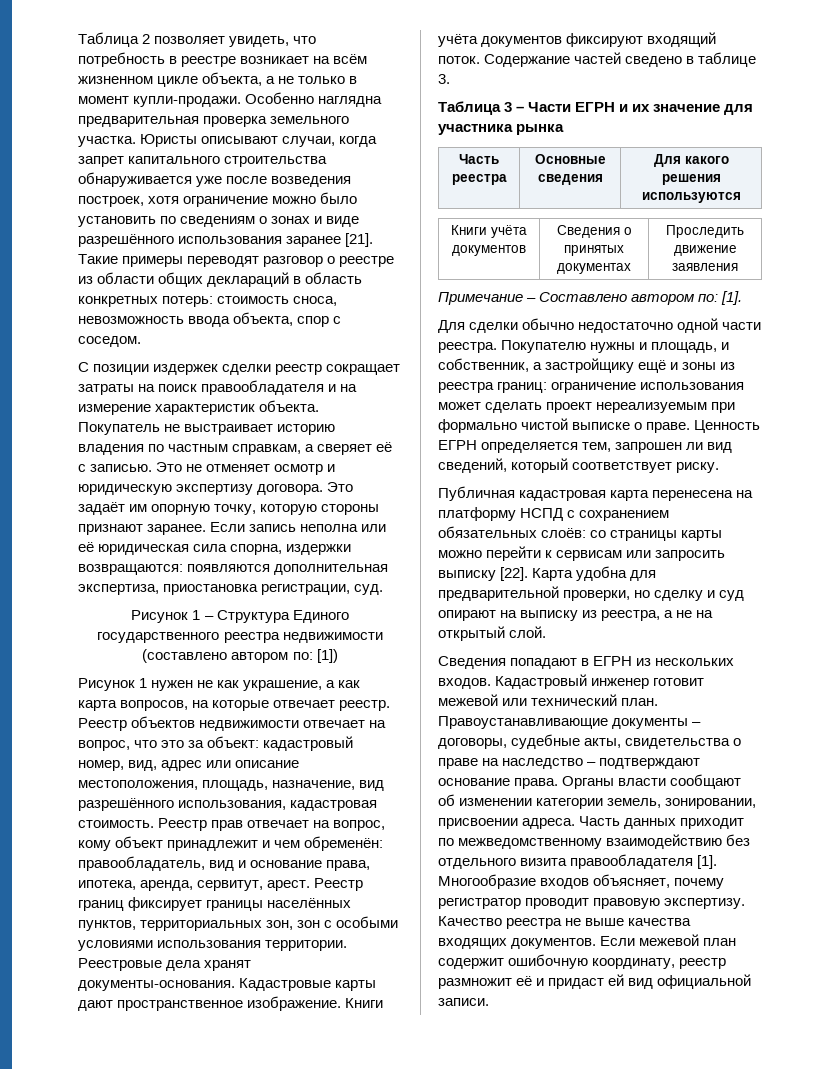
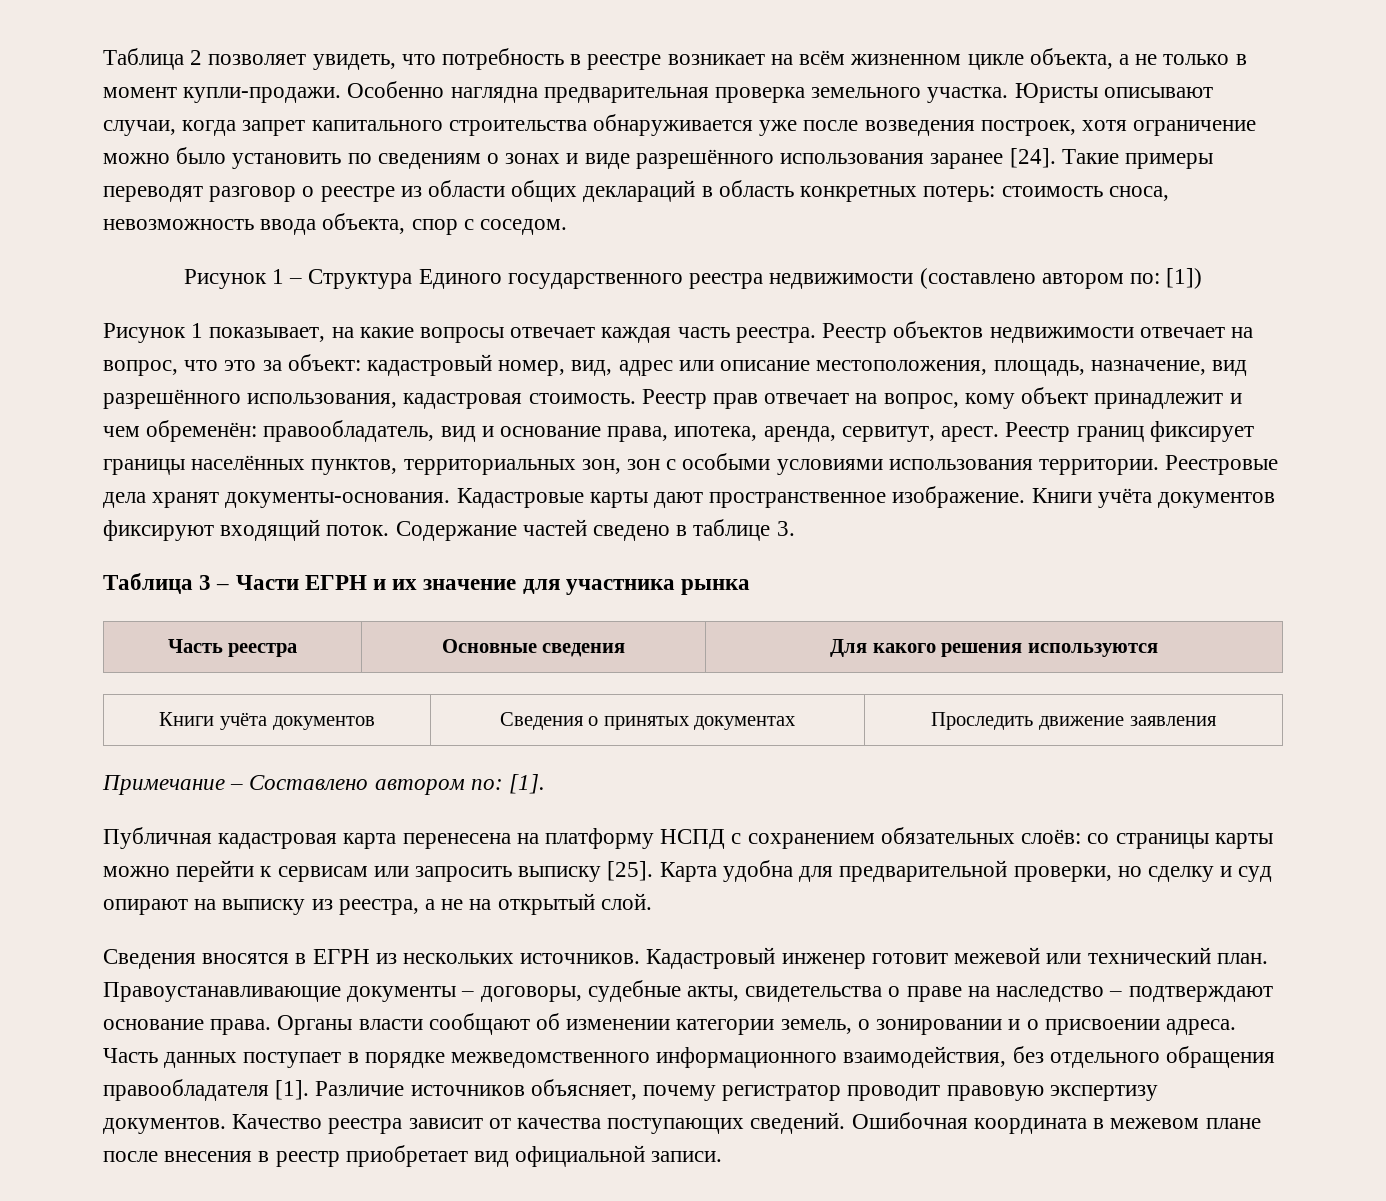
[345,233,374,247] [21]. -> [1009,148,1056,168] [24].
[78,362,401,375] [78,380,358,395] [78,400,320,415] [78,422,336,435] [78,442,393,455] [78,462,336,475] [78,482,354,495] [78,502,380,515] [78,522,387,535] [78,542,352,555] [78,564,389,575] [78,584,384,595] // С позиции издержек сделки реестр сокращает затраты на поиск правообладателя и на измерение характеристик объекта. Покупатель не выстраивает историю владения по частным справкам, а сверяет её с записью. Это не отменяет осмотр и юридическую экспертизу договора. Это задаёт им опорную точку, которую стороны признают заранее. Если запись неполна или её юридическая сила спорна, издержки возвращаются: появляются дополнительная экспертиза, приостановка регистрации, суд. -> (568, 227) none
[151,680,361,691] [78,700,391,711] нужен не как украшение, а как карта вопросов, на которые отвечает реестр. -> [209,327,816,343] показывает, на какие вопросы отвечает каждая часть реестра.
[438,318,762,333] [438,340,730,353] [438,358,736,373] [438,382,745,393] [438,402,736,413] [438,418,761,433] [438,440,733,453] [438,458,720,473] // Для сделки обычно недостаточно одной части реестра. Покупателю нужны и площадь, и собственник, а застройщику ещё и зоны из реестра границ: ограничение использования может сделать проект нереализуемым при формально чистой выписке о праве. Ценность ЕГРН определяется тем, запрошен ли вид сведений, который соответствует риску. -> (546, 784) none
[500,567,529,581] [22]. -> [607,861,654,881] [25].
[510,658,578,669] попадают -> [202,953,290,964] вносятся
[438,678,491,689] входов. -> [520,953,641,964] источников.
[665,798,757,809] [438,816,745,829] [438,834,723,849] зонировании, присвоении адреса. Часть данных приходит по межведомственному взаимодействию -> [857,1019,1236,1035] [103,1046,1007,1068] о зонировании и о присвоении адреса. Часть данных поступает в порядке межведомственного информационного взаимодействия,
[520,858,568,866] визита -> [1166,1046,1276,1068] обращения
[438,874,590,889] Многообразие входов -> [315,1081,525,1096] Различие источников
[664,898,746,909] [438,916,692,929] [438,934,737,949] [438,954,727,969] [438,974,625,989] экспертизу. Качество реестра не выше качества входящих документов. Если межевой план содержит ошибочную координату, реестр размножит её и придаст ей -> [1049,1085,1158,1101] [103,1112,1261,1134] [103,1145,468,1167] экспертизу документов. Качество реестра зависит от качества поступающих сведений. Ошибочная координата в межевом плане после внесения в реестр приобретает

